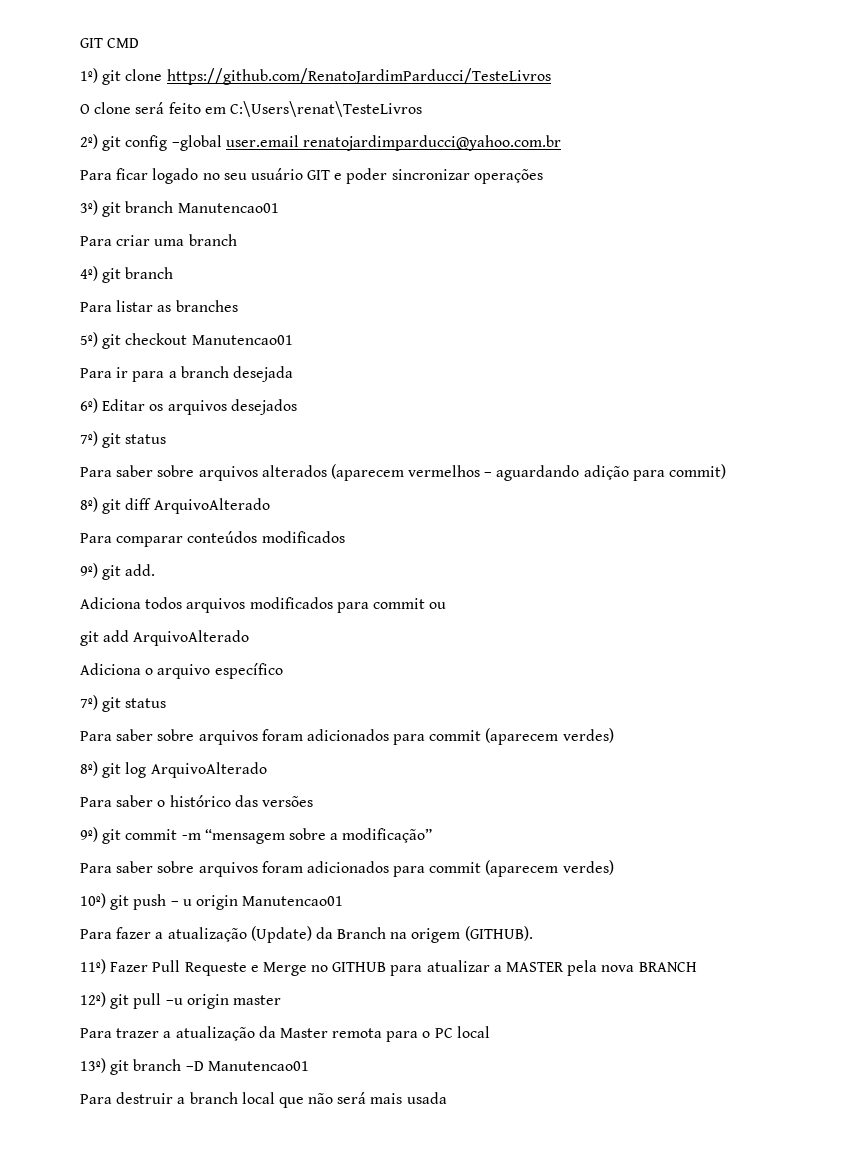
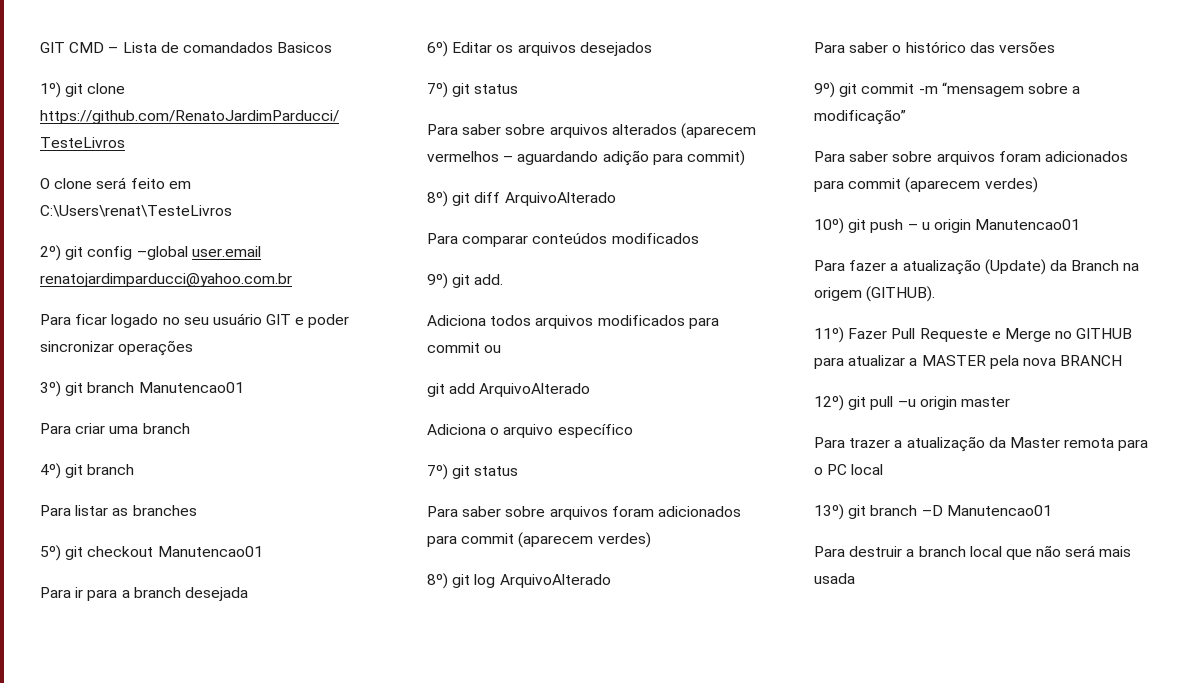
(140, 43) none -> [108,42,333,53] – Lista de comandados Basicos

